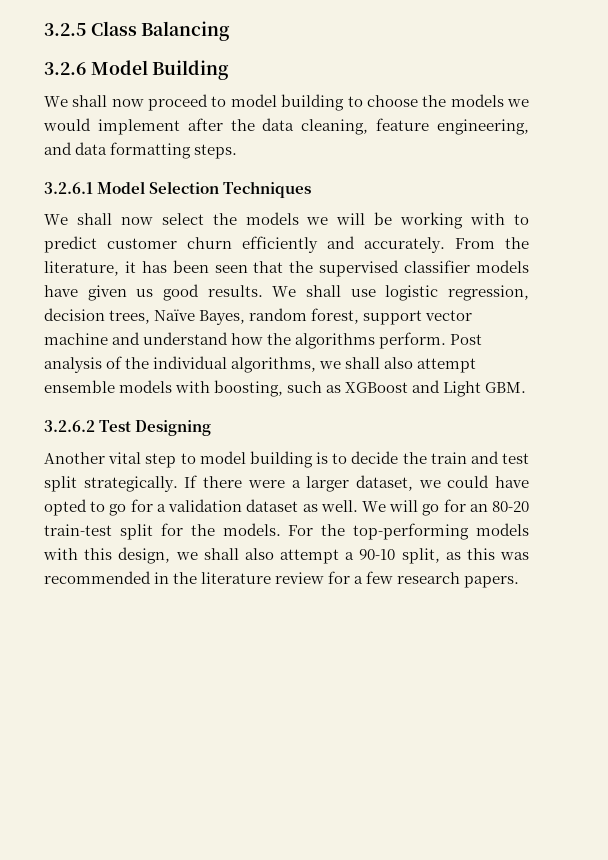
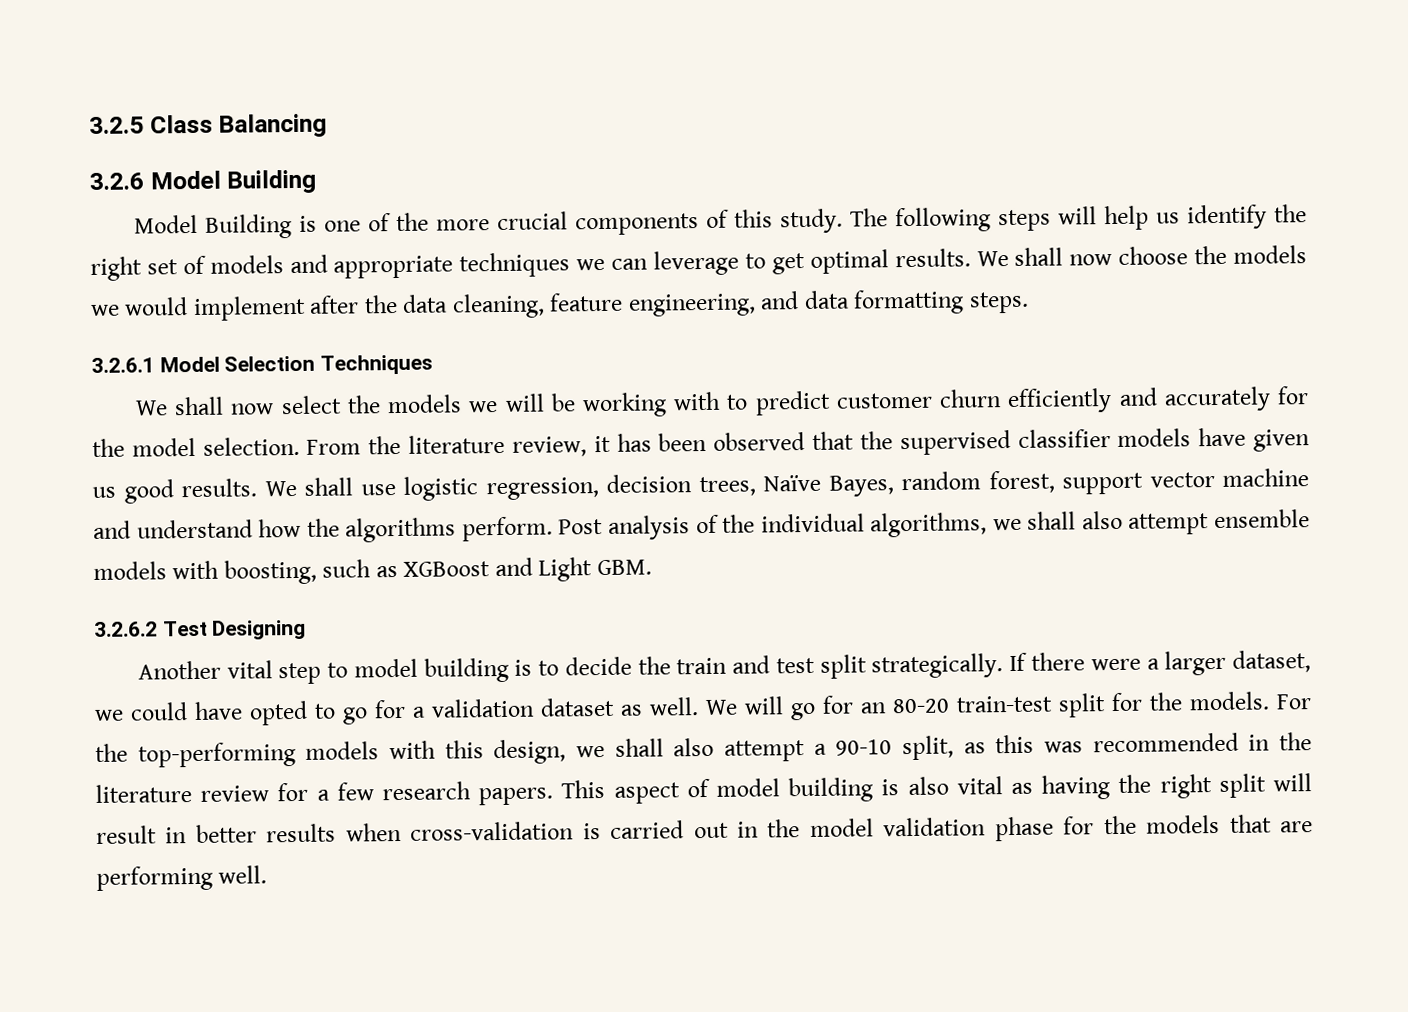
[44,94,363,111] We shall now proceed to model building to -> [133,204,1307,239] [90,247,1113,281] Model Building is one of the more crucial components of this study. The following steps will help us identify the right set of models and appropriate techniques we can leverage to get optimal results. We shall now
[364,237,529,253] [44,261,119,276] accurately. From the literature, -> [1163,386,1309,412] [92,434,587,457] accurately for the model selection. From the literature review,
[214,265,248,273] seen -> [713,432,806,451] observed
(520, 582) none -> [561,773,1313,804] [96,814,1313,844] [96,865,268,891] This aspect of model building is also vital as having the right split will result in better results when cross-validation is carried out in the model validation phase for the models that are performing well.

